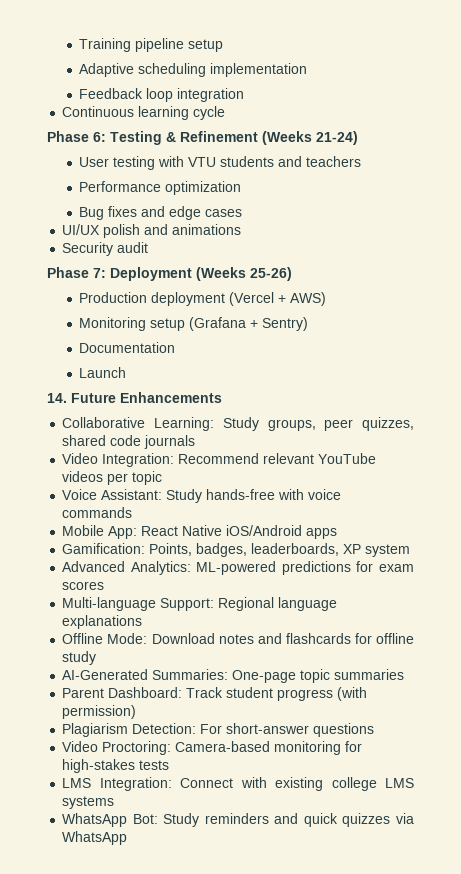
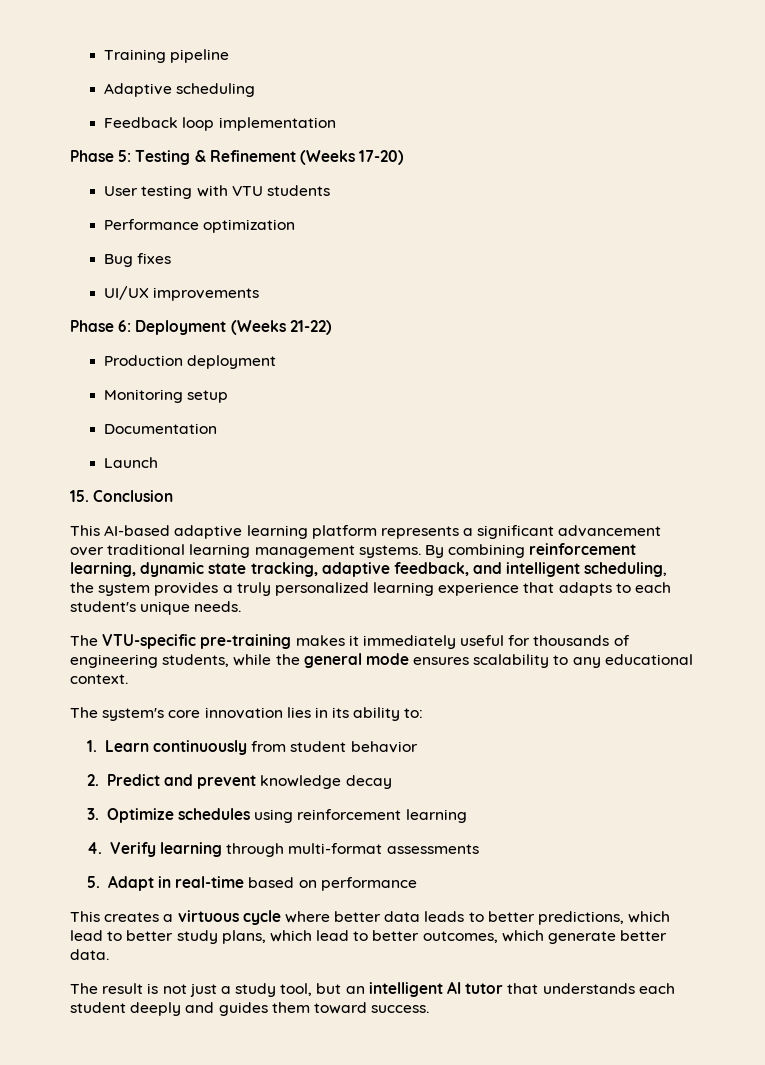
[188,39,224,52] setup -> (230, 56) none
[210,63,308,77] implementation -> (256, 90) none
[177,88,245,102] [62,106,226,120] [47,131,106,142] integration // Continuous learning cycle // Phase 6: -> [218,117,336,131] [70,150,132,162] implementation // Phase 5:
[316,131,358,145] 21-24) -> [359,150,405,165] 17-20)
[278,156,362,167] and teachers -> (330, 190) none
[141,206,243,220] [62,224,242,238] [62,242,149,256] [47,267,106,278] and edge cases // UI/UX polish and animations // Security audit // Phase 7: -> [104,286,260,301] [70,320,132,332] // UI/UX improvements // Phase 6:
[250,267,292,281] 25-26) -> [289,320,332,335] 21-22)
[229,292,327,306] (Vercel + AWS) -> (277, 362) none
[189,317,309,331] (Grafana + Sentry) -> (229, 396) none
[47,392,222,403] [62,417,415,431] [62,435,196,449] [62,453,377,467] [62,471,163,485] [62,489,342,503] [62,507,133,518] [62,525,338,539] [62,543,411,557] [62,561,414,575] [62,581,105,590] [62,597,338,611] [62,615,143,629] [62,633,414,644] [62,651,97,665] [62,669,405,683] [62,687,368,701] [62,705,137,719] [62,723,375,737] [62,741,363,755] [62,759,170,773] [62,777,414,791] [62,796,115,809] [62,813,415,827] [62,831,128,845] 14. Future Enhancements // Collaborative Learning: Study groups, peer quizzes, shared code journals // Video Integration: Recommend relevant YouTube videos per topic // Voice Assistant: Study hands-free with voice commands // Mobile App: React Native iOS/Android apps // Gamification: Points, badges, leaderboards, XP system // Advanced Analytics: ML-powered predictions for exam scores // Multi-language Support: Regional language explanations // Offline Mode: Download notes and flashcards for offline study // AI-Generated Summaries: One-page topic summaries // Parent Dashboard: Track student progress (with permission) // Plagiarism Detection: For short-answer questions // Video Proctoring: Camera-based monitoring for high-stakes tests // LMS Integration: Connect with existing college LMS systems // WhatsApp Bot: Study reminders and quick quizzes via WhatsApp -> [70,490,174,502] [70,525,662,539] [70,543,637,558] [70,562,668,577] [70,582,672,596] [70,601,242,615] [70,634,630,649] [70,653,693,668] [70,674,128,684] [70,707,424,721] [87,740,418,755] [87,774,392,789] [87,808,467,823] [87,842,479,857] [87,875,417,891] [70,910,671,925] [70,930,668,944] [70,949,109,960] [70,981,675,997] [70,1002,430,1016] 15. Conclusion // This AI-based adaptive learning platform represents a significant advancement over traditional learning management systems. By combining reinforcement learning, dynamic state tracking, adaptive feedback, and intelligent scheduling, the system provides a truly personalized learning experience that adapts to each student's unique needs. // The VTU-specific pre-training makes it immediately useful for thousands of engineering students, while the general mode ensures scalability to any educational context. // The system's core innovation lies in its ability to: // 1. Learn continuously from student behavior // 2. Predict and prevent knowledge decay // 3. Optimize schedules using reinforcement learning // 4. Verify learning through multi-format assessments // 5. Adapt in real-time based on performance // This creates a virtuous cycle where better data leads to better predictions, which lead to better study plans, which lead to better outcomes, which generate better data. // The result is not just a study tool, but an intelligent AI tutor that understands each student deeply and guides them toward success.

